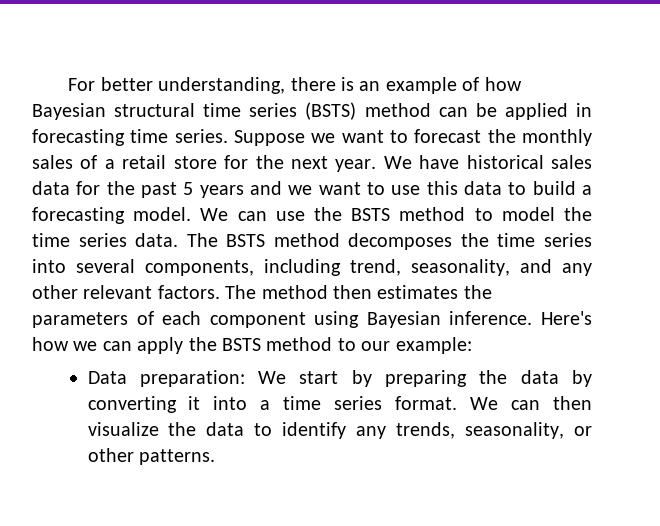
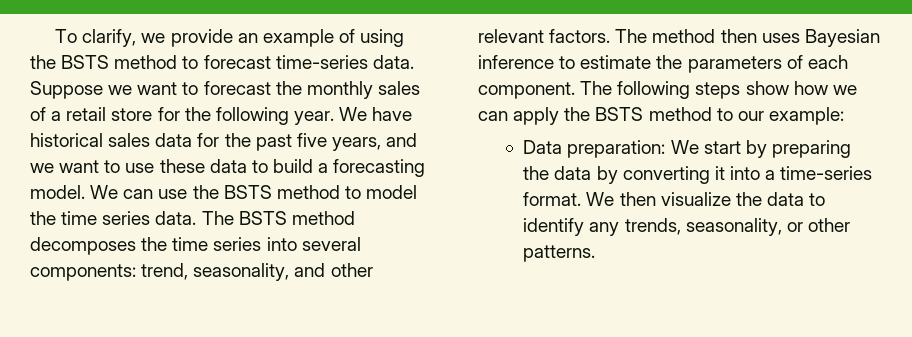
[68,77,522,94] [32,102,592,120] [32,129,228,146] For better understanding, there is an example of how Bayesian structural time series (BSTS) method can be applied in forecasting time series. -> [55,29,405,47] [30,55,414,69] To clarify, we provide an example of using the BSTS method to forecast time-series data.
[290,156,328,169] next -> [215,107,289,125] following
[183,182,244,198] 5 years -> [296,133,381,151] five years,
[426,181,458,195] this -> [159,159,205,173] these
[144,259,341,276] components, including -> [30,264,136,281] components:
[562,263,592,276] any -> (326, 270) none
[377,285,492,299] [32,311,592,328] estimates the parameters of each component using Bayesian inference. Here's -> [761,29,880,47] [478,55,848,73] [478,81,789,99] uses Bayesian inference to estimate the parameters of each component. The following steps show
[283,396,383,410] time series -> [780,166,873,180] time-series
[511,400,541,410] can -> (615, 199) none

